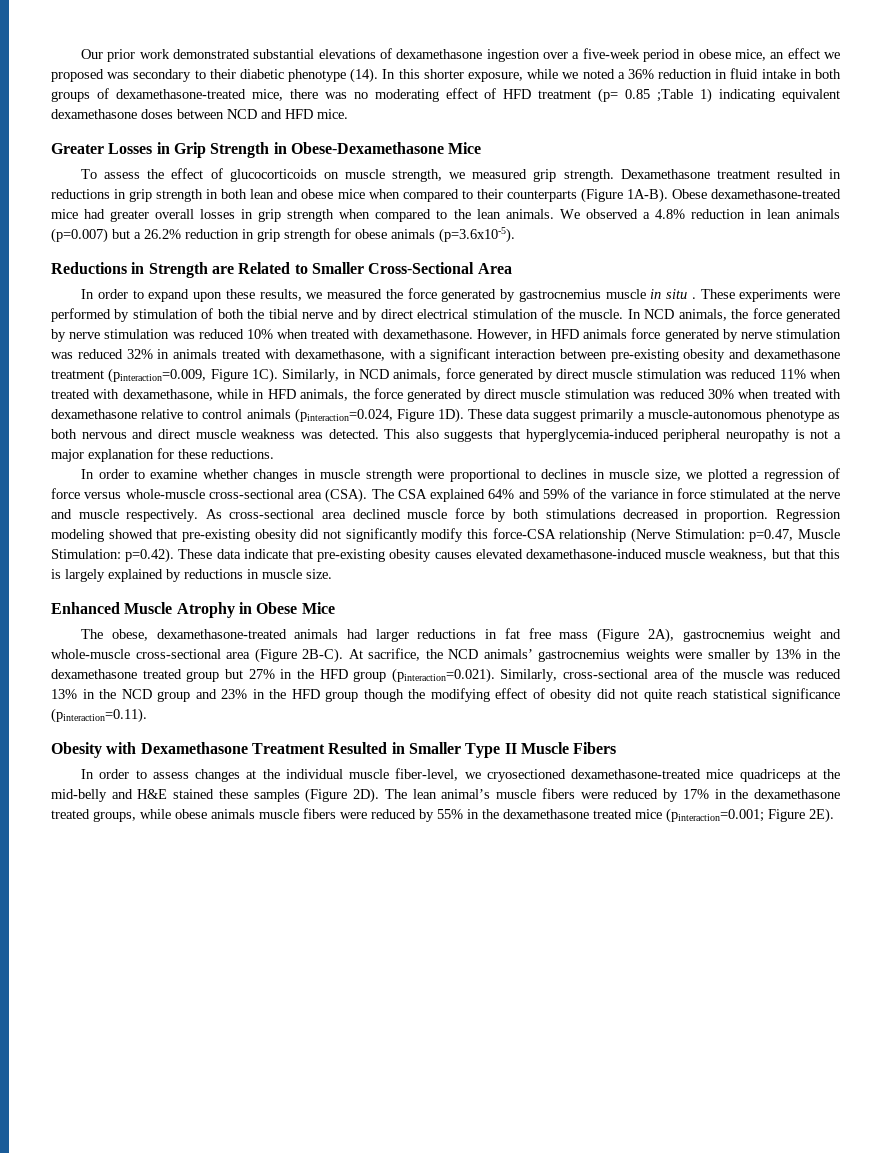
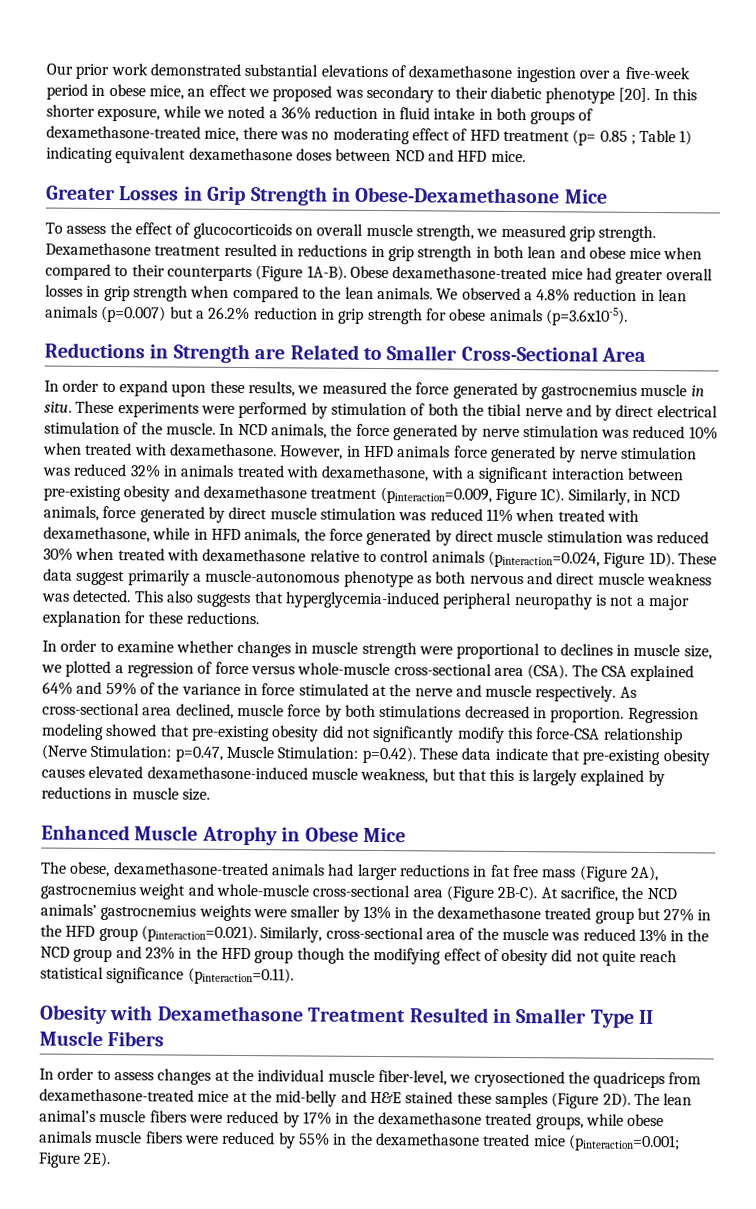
[350,68,379,83] (14). -> [618,87,651,102] [20].
[657,89,694,102] ;Table -> [630,129,677,145] ; Table
(339, 175) none -> [316,223,364,236] overall
[666,289,696,299] situ . -> [44,401,72,413] situ.
[352,509,401,519] declined -> [175,703,234,719] declined,
[571,769,801,782] dexamethasone-treated mice quadriceps -> [567,1071,702,1089] [39,1088,230,1102] the quadriceps from dexamethasone-treated mice

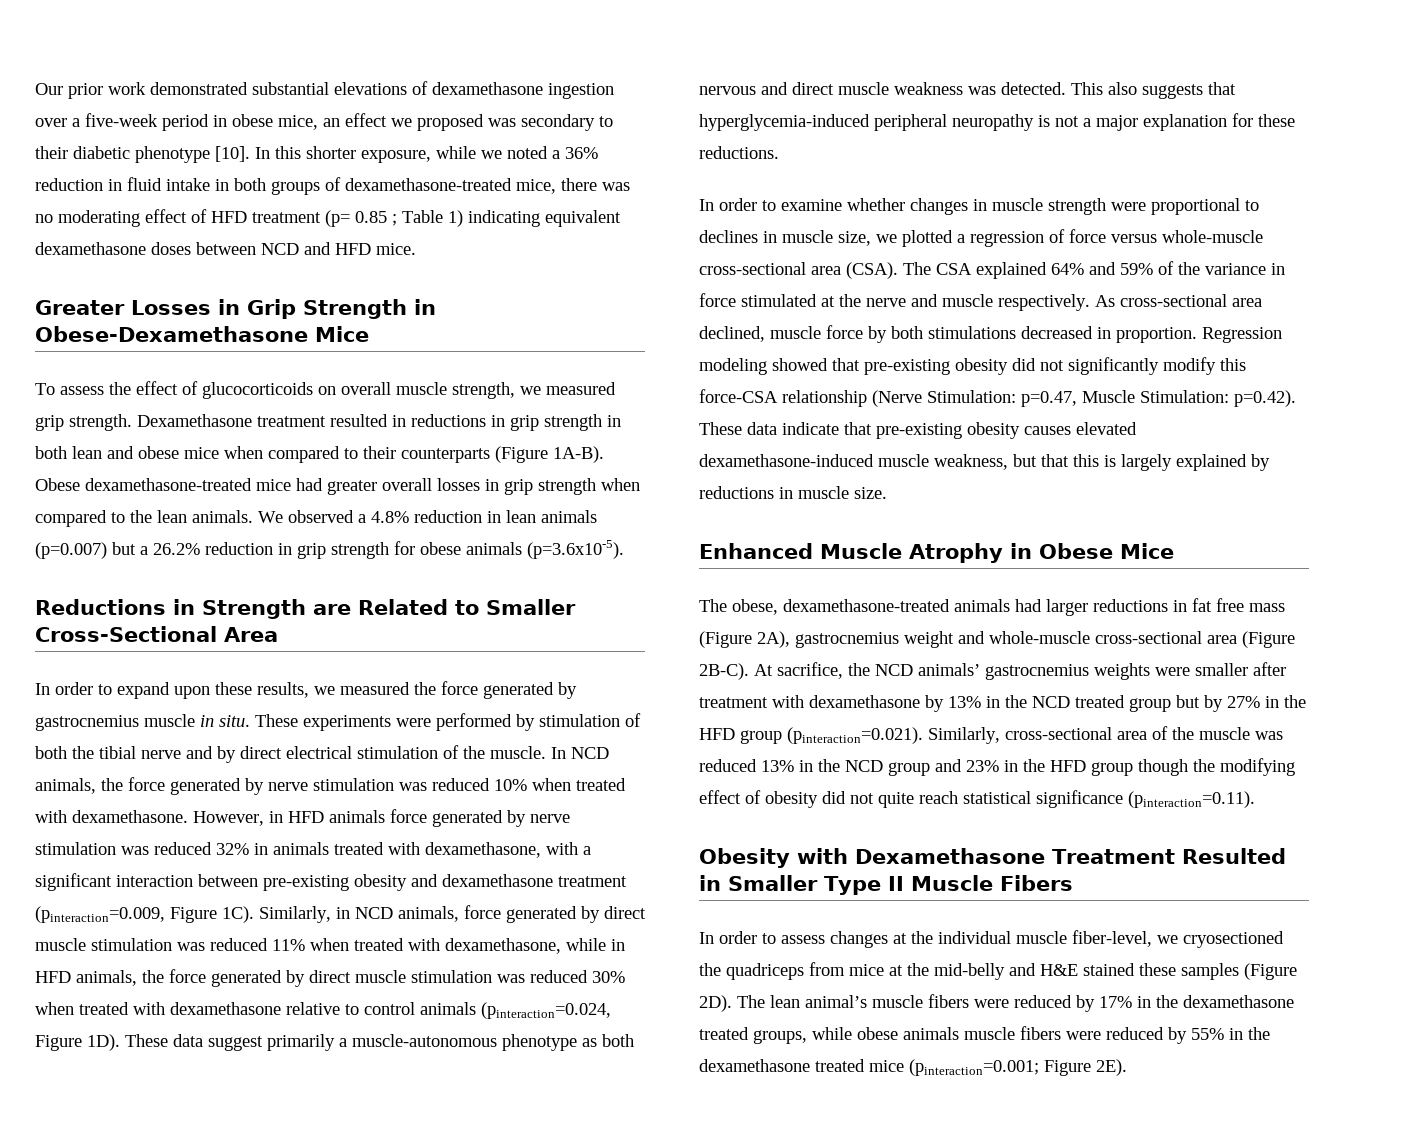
[618,87,651,102] [20]. -> [215,146,250,162] [10].
(341, 911) none -> [1253,662,1286,676] [699,695,920,708] after treatment with dexamethasone
[436,906,541,920] dexamethasone -> [1032,696,1070,708] NCD
(661, 914) none -> [1204,695,1223,712] by
[39,1088,194,1102] dexamethasone-treated -> (845, 969) none

